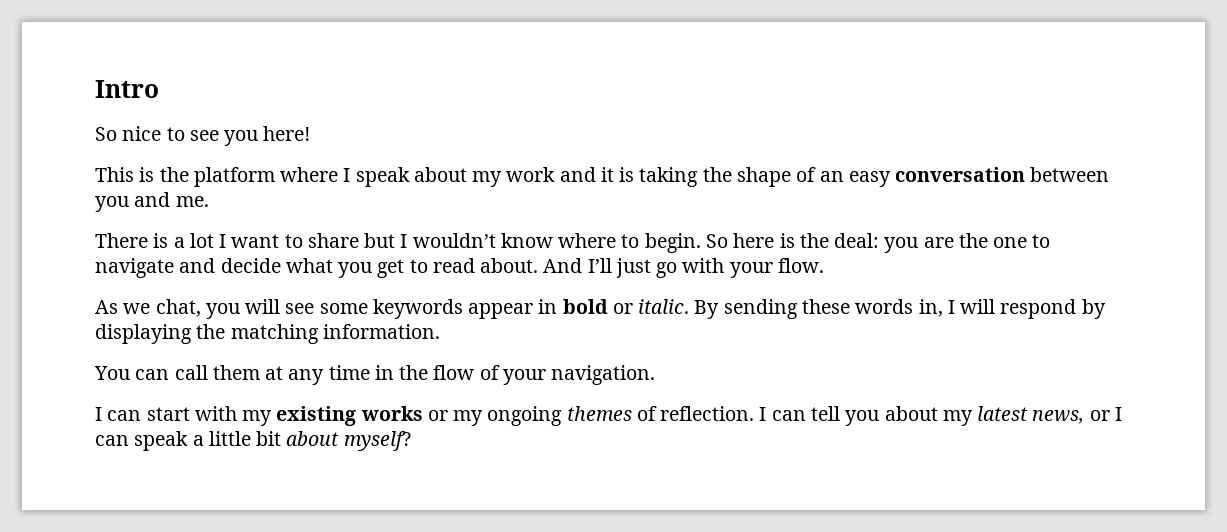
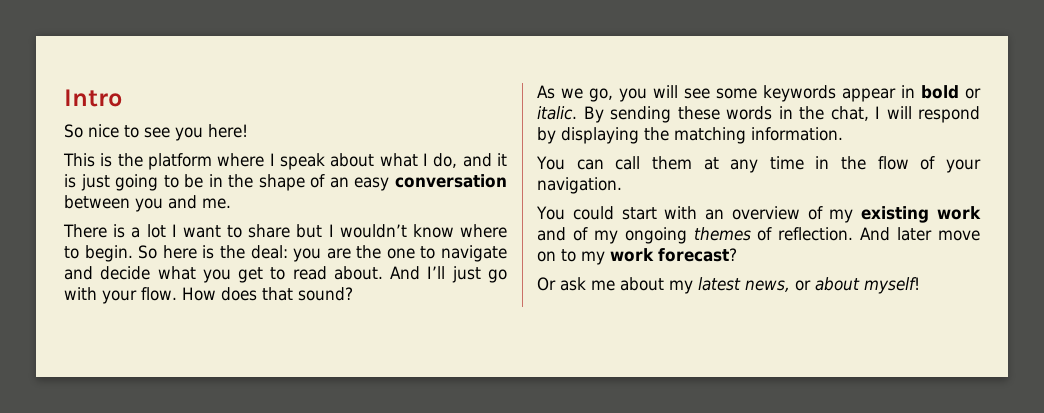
[472,167,699,187] my work and it is taking -> [379,153,507,168] [64,174,223,191] what I do, and it is just going to be in
(824, 265) none -> [181,287,353,301] How does that sound?
[155,299,201,317] chat, -> [589,88,613,102] go,
[918,299,943,317] in, -> [778,106,869,121] in the chat,
[95,406,448,426] I can start with my existing works or -> [536,206,982,223] [537,227,588,241] You could start with an overview of my existing work and of
[759,406,880,426] I can tell you -> [860,227,980,241] [537,248,737,265] [537,277,615,291] And later move on to my work forecast? // Or ask me
[1114,407,1122,421] [95,431,411,451] I can speak a little bit about myself? -> [815,277,920,294] about myself!

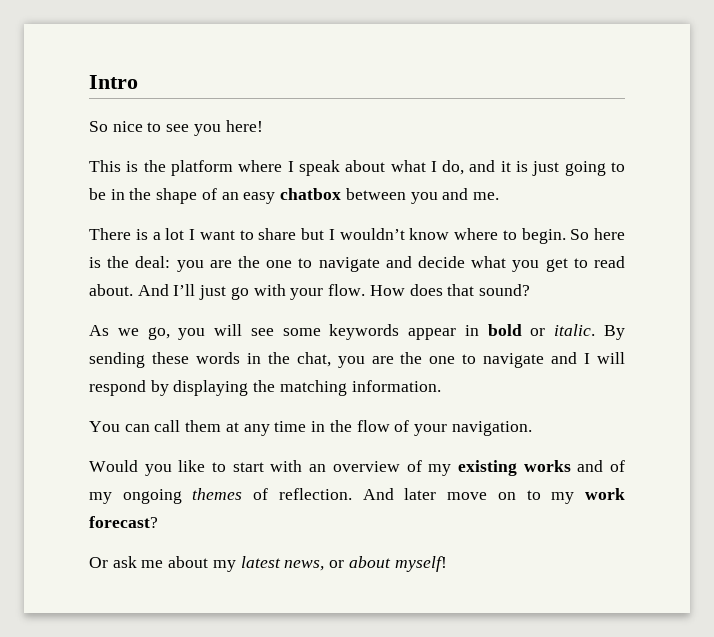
[395,174,507,188] conversation -> [280,188,342,200] chatbox
(869, 113) none -> [337,352,578,368] you are the one to navigate and
[536,206,614,220] You could -> [89,460,227,476] Would you like to
[937,206,982,220] work -> [523,460,571,472] works

